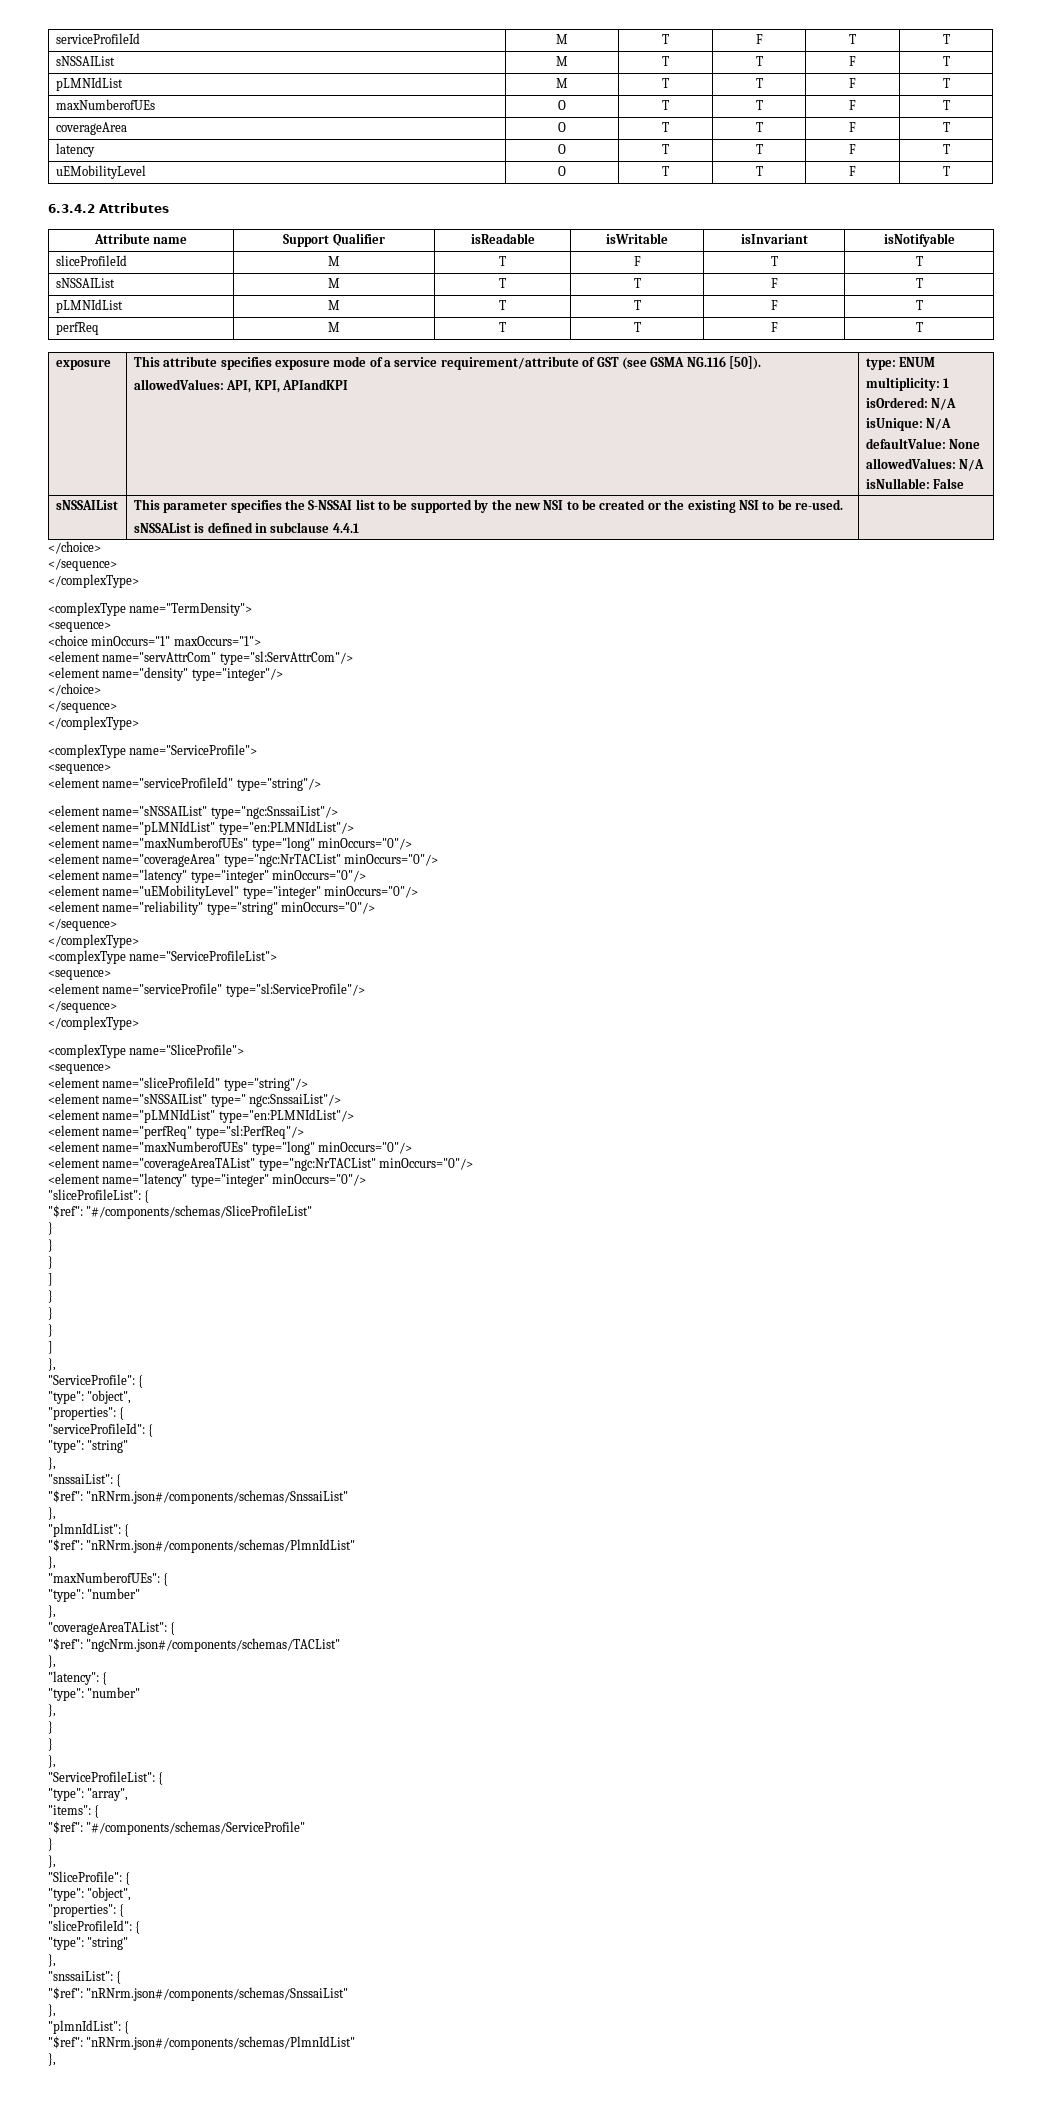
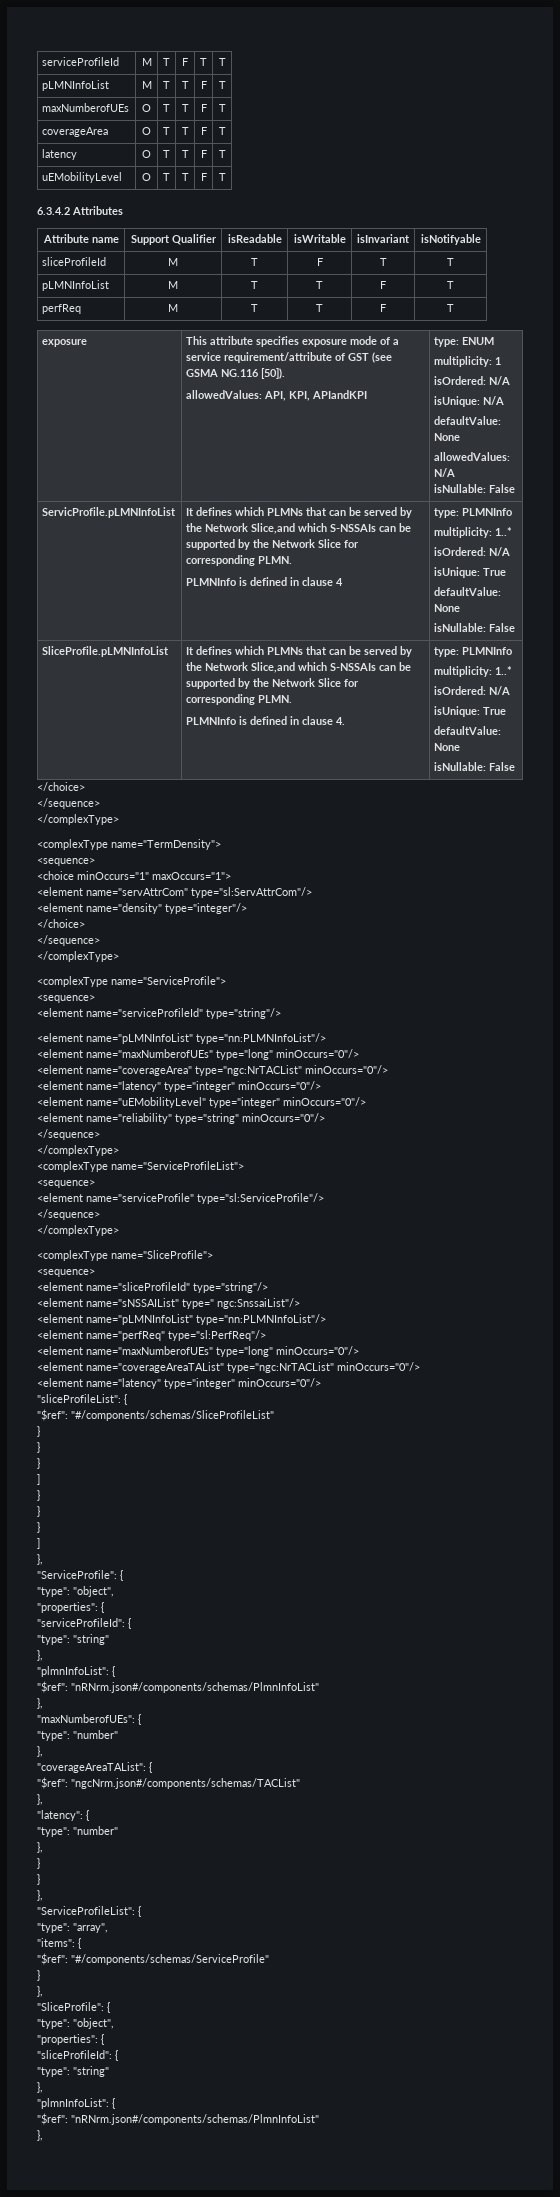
[55,56,115,66] [556,56,568,66] [662,56,669,66] [755,56,763,66] [849,56,856,66] [942,56,950,66] [55,77,123,91] sNSSAIList | M | T | T | F | T // pLMNIdList -> [42,80,110,91] pLMNInfoList
[55,278,115,288] [328,278,340,288] [499,278,506,288] [633,278,641,288] [770,278,778,288] [915,278,923,288] [55,299,123,313] sNSSAIList | M | T | T | F | T // pLMNIdList -> [42,280,110,291] pLMNInfoList
[55,500,118,510] [133,499,844,513] [133,522,359,533] sNSSAIList | This parameter specifies the S-NSSAI list to be supported by the new NSI to be created or the existing NSI to be re-used. // sNSSAList is defined in subclause 4.4.1 | -> [42,507,177,518] [186,507,413,518] [186,523,412,534] [186,539,360,550] [186,555,293,566] [186,577,344,586] [434,508,513,518] [434,527,513,538] [434,547,511,556] [434,567,507,578] [434,587,502,596] [434,604,461,612] [434,623,516,632] [42,646,170,657] [186,646,413,657] [186,662,412,673] [186,678,360,689] [186,694,293,705] [186,716,346,725] [434,647,513,657] [434,666,513,677] [434,686,511,695] [434,706,507,717] [434,726,502,735] [434,743,461,751] [434,762,516,771] ServicProfile.pLMNInfoList | It defines which PLMNs that can be served by the Network Slice,and which S-NSSAIs can be supported by the Network Slice for corresponding PLMN. // PLMNInfo is defined in clause 4 | type: PLMNInfo // multiplicity: 1..* // isOrdered: N/A // isUnique: True // defaultValue: None // isNullable: False // SliceProfile.pLMNInfoList | It defines which PLMNs that can be served by the Network Slice,and which S-NSSAIs can be supported by the Network Slice for corresponding PLMN. // PLMNInfo is defined in clause 4. | type: PLMNInfo // multiplicity: 1..* // isOrdered: N/A // isUnique: True // defaultValue: None // isNullable: False
[102,806,338,819] [48,821,354,835] name="sNSSAIList" type="ngc:SnssaiList"/> // <element name="pLMNIdList" type="en:PLMNIdList"/> -> [86,1033,326,1044] name="pLMNInfoList" type="nn:PLMNInfoList"/>
[102,1109,354,1123] name="pLMNIdList" type="en:PLMNIdList"/> -> [86,1314,326,1325] name="pLMNInfoList" type="nn:PLMNInfoList"/>
[48,1474,122,1487] [48,1490,349,1504] [48,1507,56,1520] [48,1523,130,1537] [48,1539,356,1553] "snssaiList": { // "$ref": "nRNrm.json#/components/schemas/SnssaiList" // }, // "plmnIdList": { // "$ref": "nRNrm.json#/components/schemas/PlmnIdList" -> [37,1666,115,1677] [37,1681,319,1693] "plmnInfoList": { // "$ref": "nRNrm.json#/components/schemas/PlmnInfoList"
[48,1971,122,1984] [48,1987,349,2001] [48,2004,56,2017] [48,2020,130,2034] [48,2036,356,2050] [48,2053,56,2066] "snssaiList": { // "$ref": "nRNrm.json#/components/schemas/SnssaiList" // }, // "plmnIdList": { // "$ref": "nRNrm.json#/components/schemas/PlmnIdList" // }, -> [37,2098,115,2109] [37,2113,319,2125] [37,2130,43,2141] "plmnInfoList": { // "$ref": "nRNrm.json#/components/schemas/PlmnInfoList" // },

